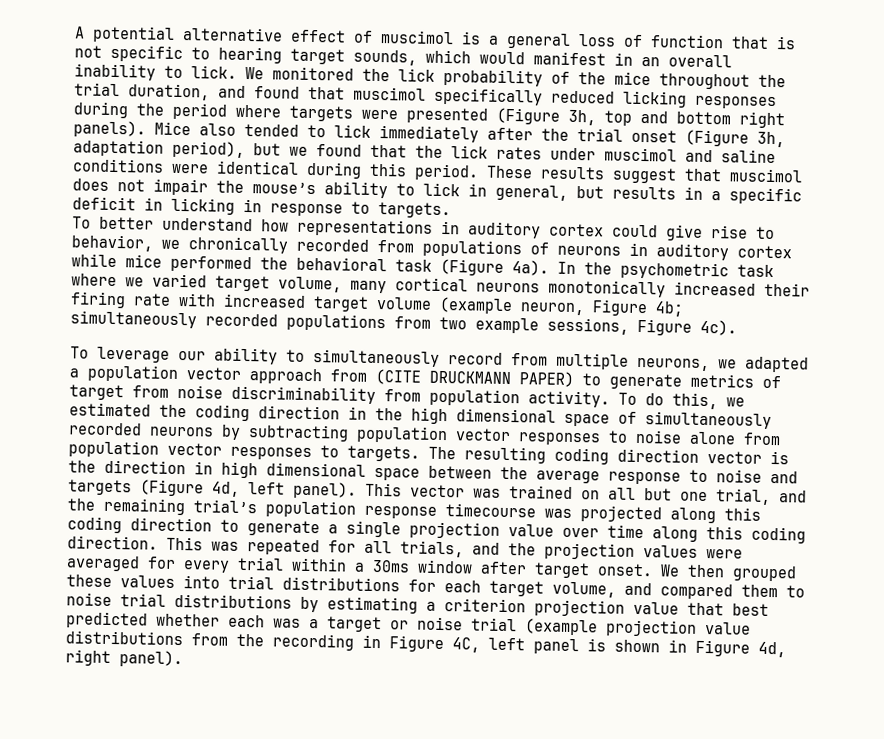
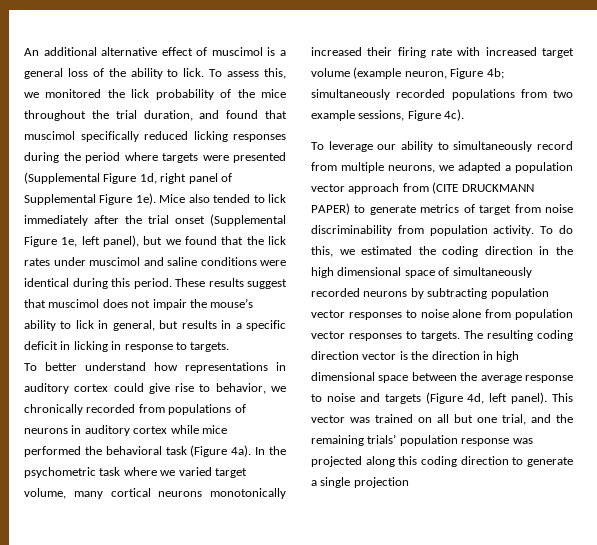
[74,25,175,43] A potential -> [24,47,97,56] An additional
[650,34,796,50] [74,44,732,68] [74,63,264,81] function that is not specific to hearing target sounds, which would manifest in an overall inability to lick. We -> [108,68,286,79] [24,92,39,98] the ability to lick. To assess this, we
[496,107,785,129] [73,120,146,138] (Figure 3h, top and bottom right panels). -> [24,172,232,184] [24,193,156,205] (Supplemental Figure 1d, right panel of Supplemental Figure 1e).
[685,129,785,148] [73,139,245,158] (Figure 3h, adaptation period), -> [210,214,286,226] [24,235,139,247] (Supplemental Figure 1e, left panel),
[193,499,257,514] trial’s -> [367,434,397,444] trials’
[445,503,536,518] timecourse -> (510, 442) none
[508,524,806,544] [67,535,743,560] [66,555,797,582] [66,574,805,600] [66,592,769,617] [66,611,751,637] [65,630,786,658] [65,649,183,668] value over time along this coding direction. This was repeated for all trials, and the projection values were averaged for every trial within a 30ms window after target onset. We then grouped these values into trial distributions for each target volume, and compared them to noise trial distributions by estimating a criterion projection value that best predicted whether each was a target or noise trial (example projection value distributions from the recording in Figure 4C, left panel is shown in Figure 4d, right panel). -> (409, 482) none

